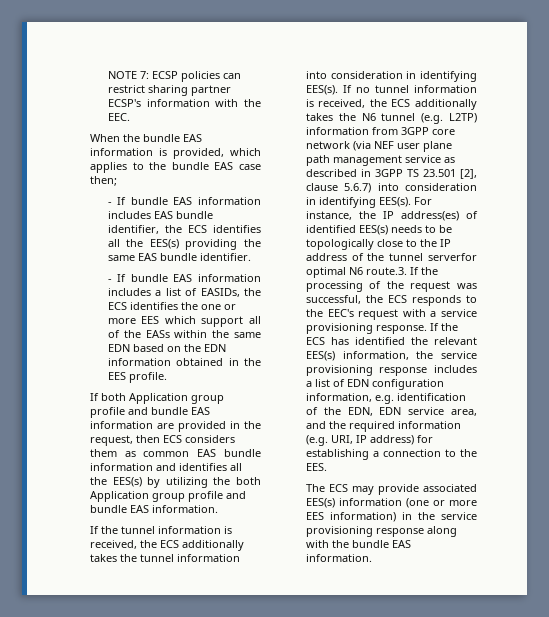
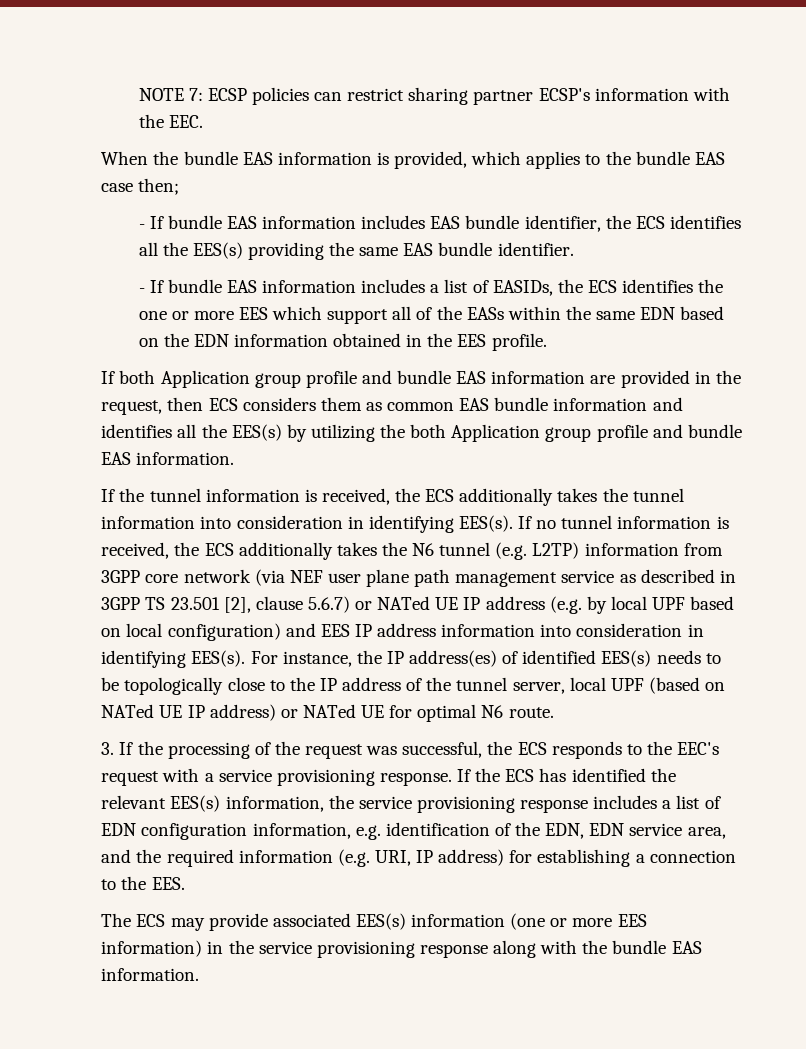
(372, 188) none -> [355,596,735,614] [101,623,536,641] or NATed UE IP address (e.g. by local UPF based on local configuration) and EES IP address information
[428,253,477,261] [305,267,407,278] serverfor optimal N6 route.3. -> [512,677,726,694] [101,704,554,722] [101,742,115,755] server, local UPF (based on NATed UE IP address) or NATed UE for optimal N6 route. // 3.

